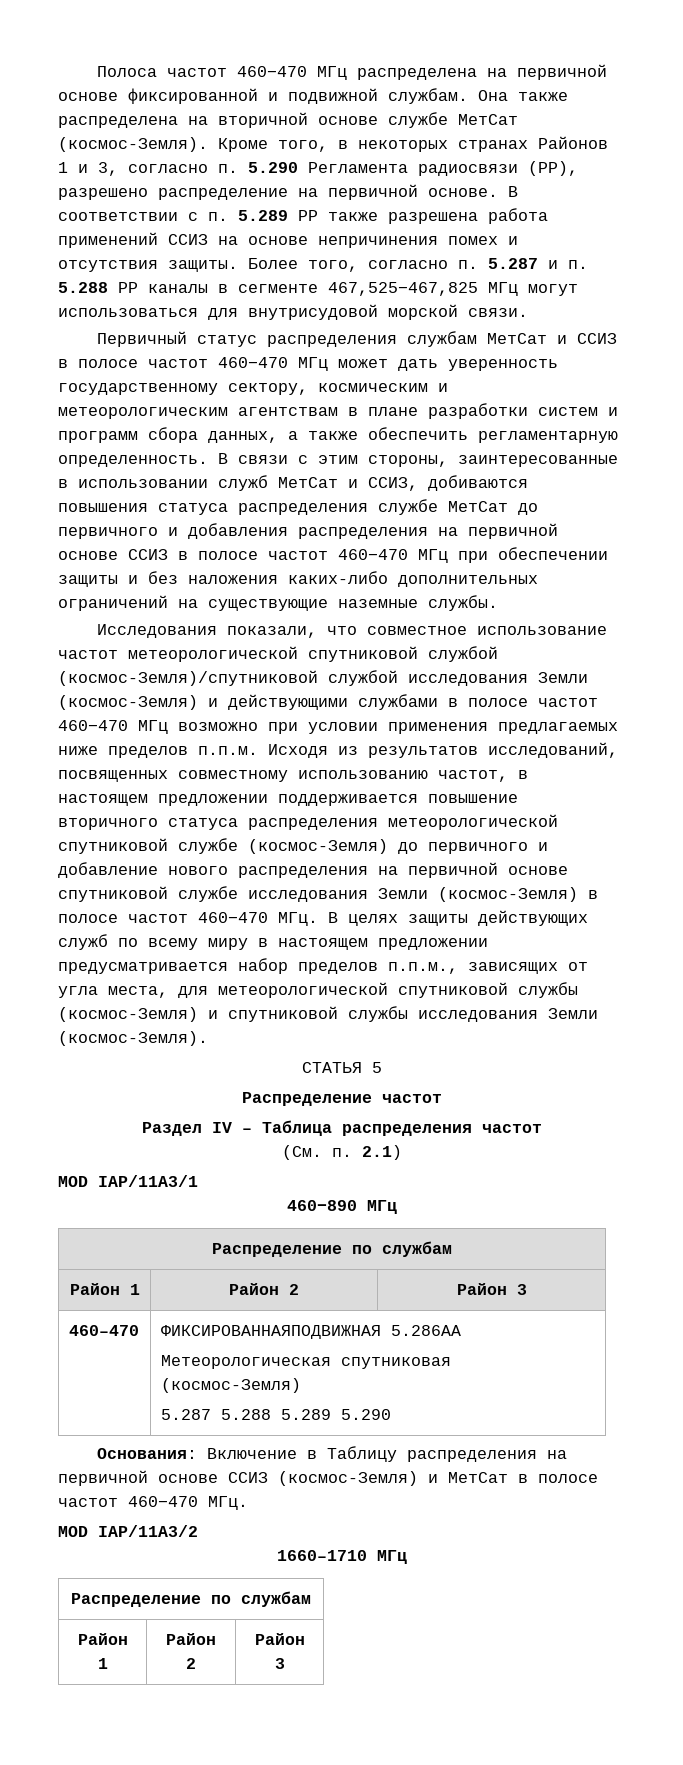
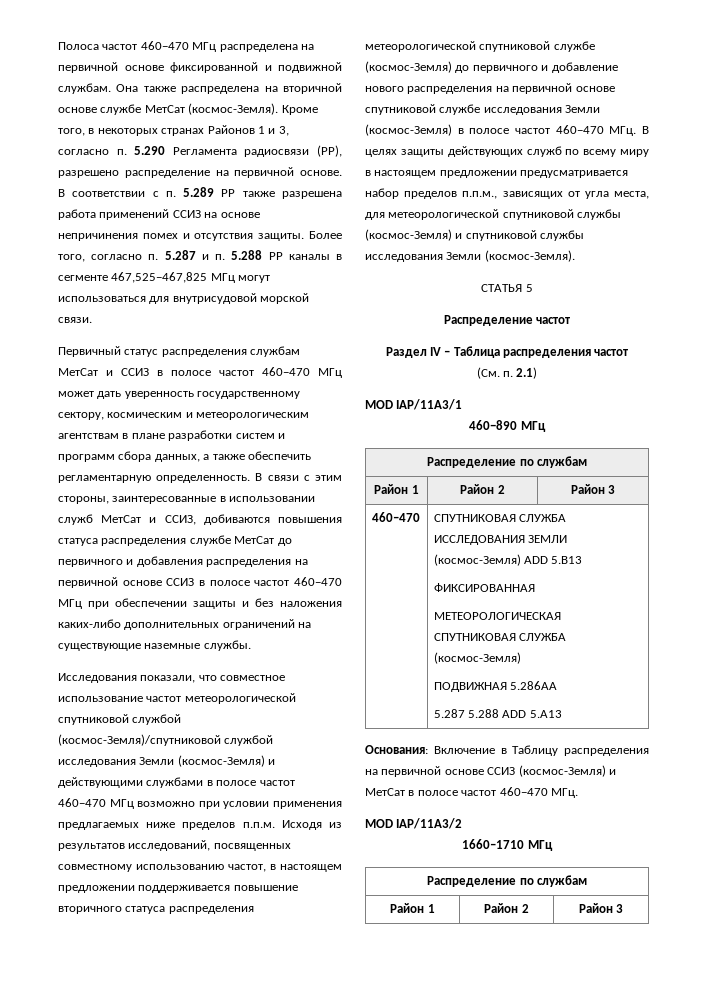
[160,1325,461,1339] [160,1355,451,1369] [160,1378,301,1393] ФИКСИРОВАННАЯПОДВИЖНАЯ 5.286АА // Метеорологическая спутниковая (космос-Земля) -> [433,514,567,522] [433,535,568,545] [433,554,583,566] [433,583,535,592] [433,612,561,620] [433,633,567,641] [433,652,521,664] [433,681,558,692] СПУТНИКОВАЯ СЛУЖБА ИССЛЕДОВАНИЯ ЗЕМЛИ (космос-Земля) ADD 5.B13 // ФИКСИРОВАННАЯ // МЕТЕОРОЛОГИЧЕСКАЯ СПУТНИКОВАЯ СЛУЖБА (космос-Земля) // ПОДВИЖНАЯ 5.286АА
[280,1409,391,1420] 5.289 5.290 -> [502,710,562,718] ADD 5.A13

